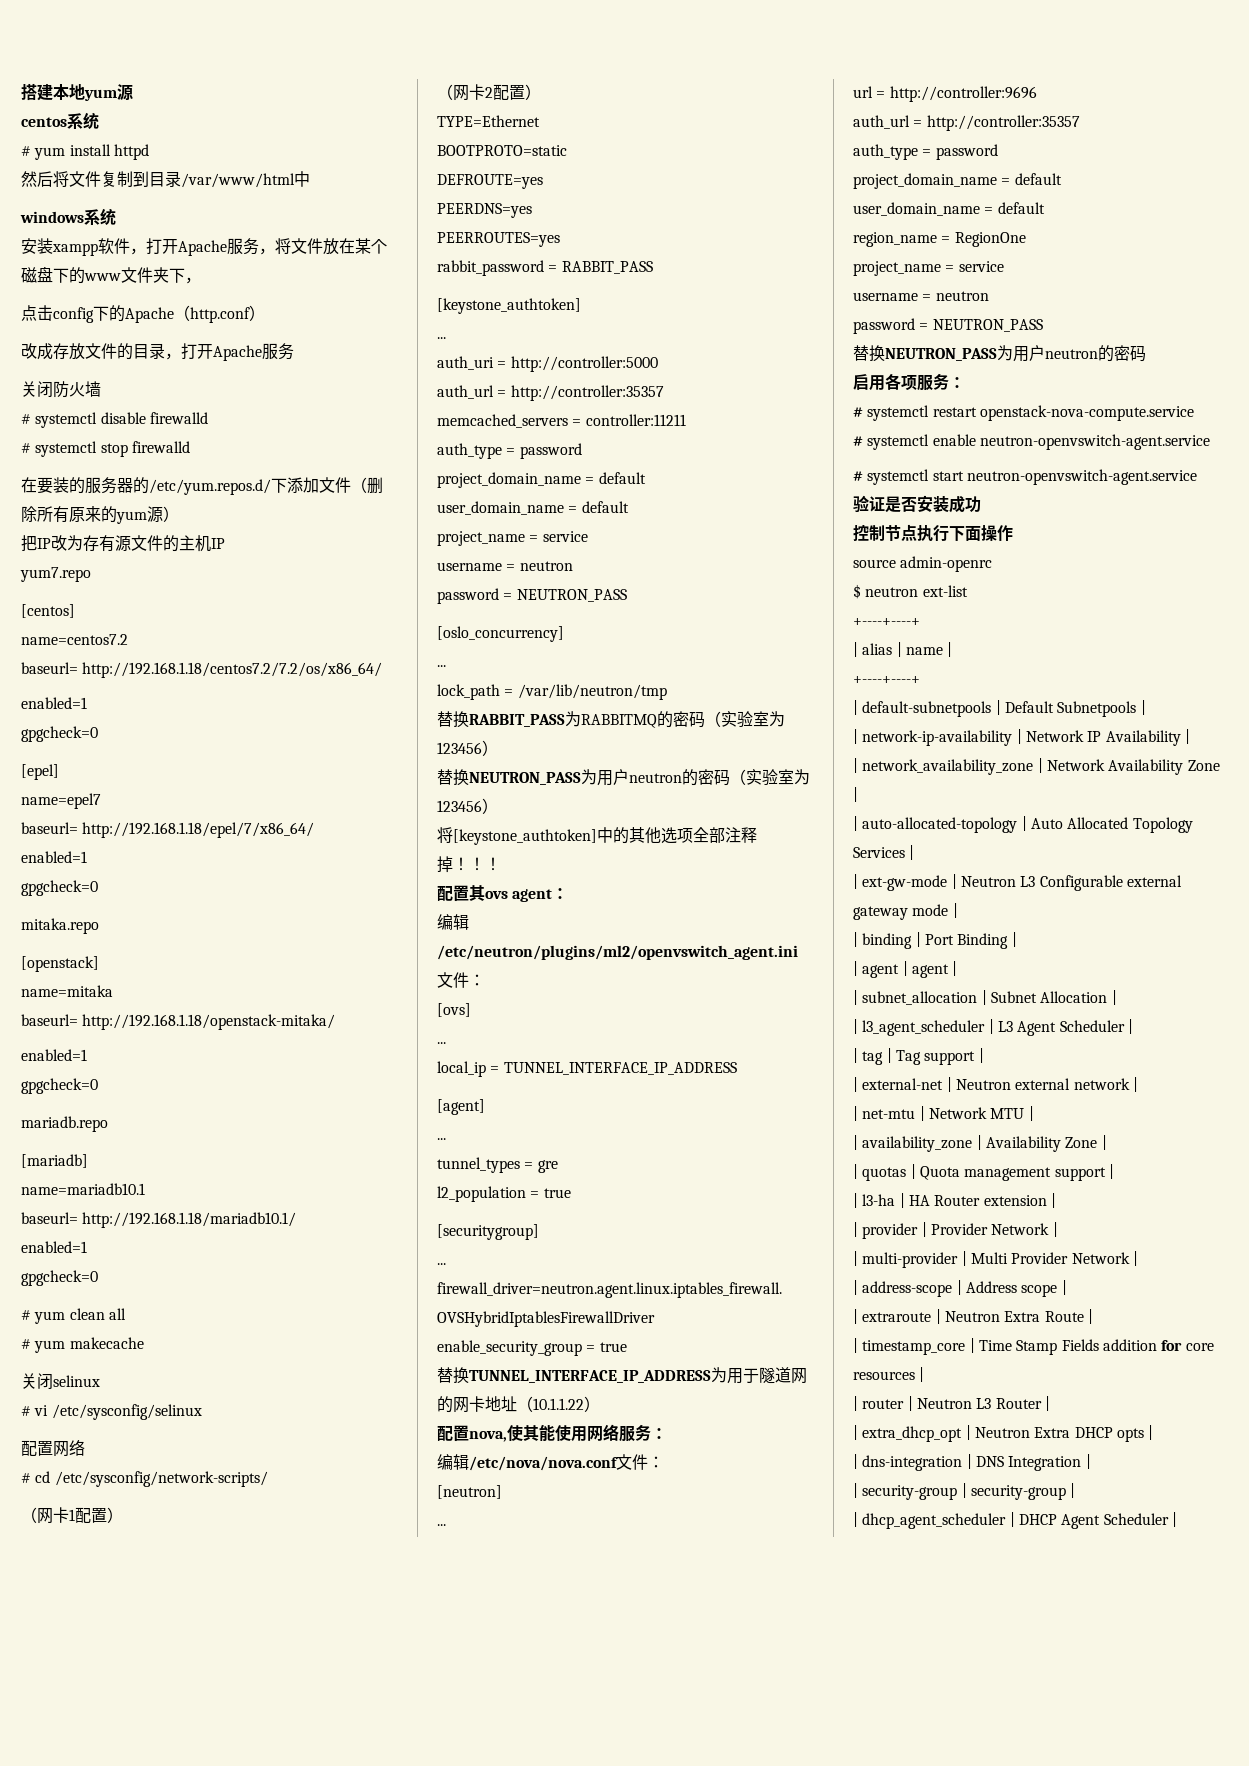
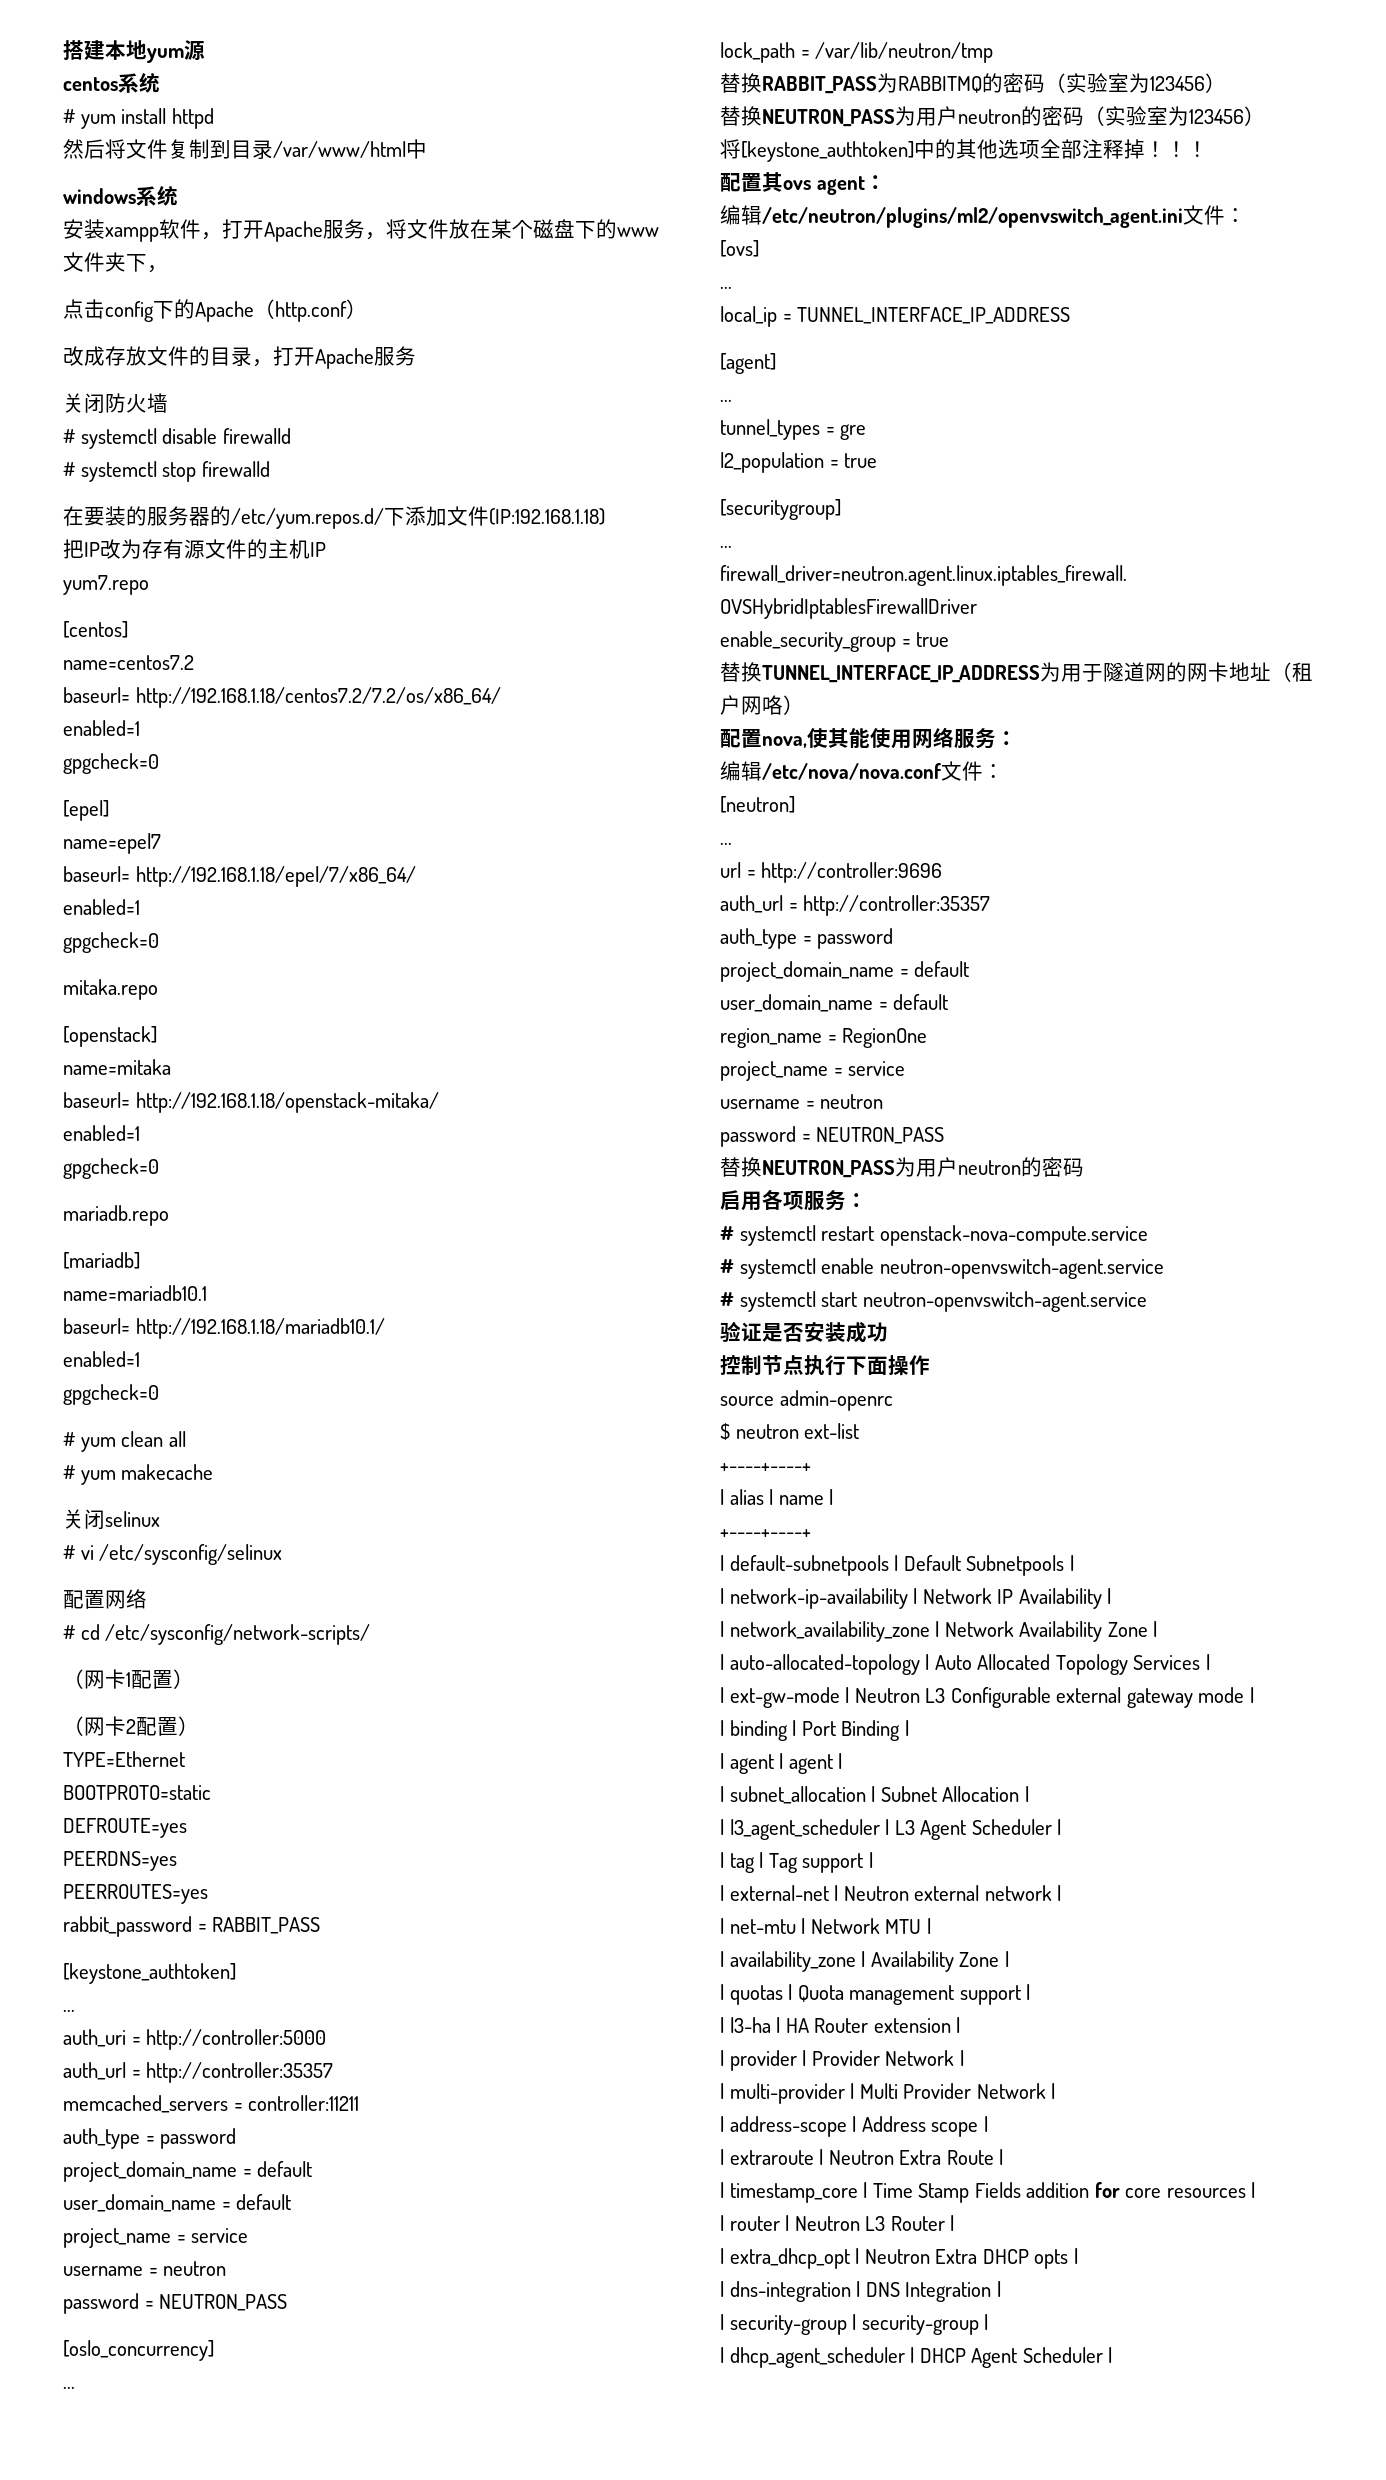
[351,477,383,494] [21,506,179,524] （删除所有原来的yum源） -> [489,508,605,525] (IP:192.168.1.18)
[533,1398,584,1410] 10.1.1.22 -> [1291,662,1313,682] [720,695,783,715] 租户网咯

